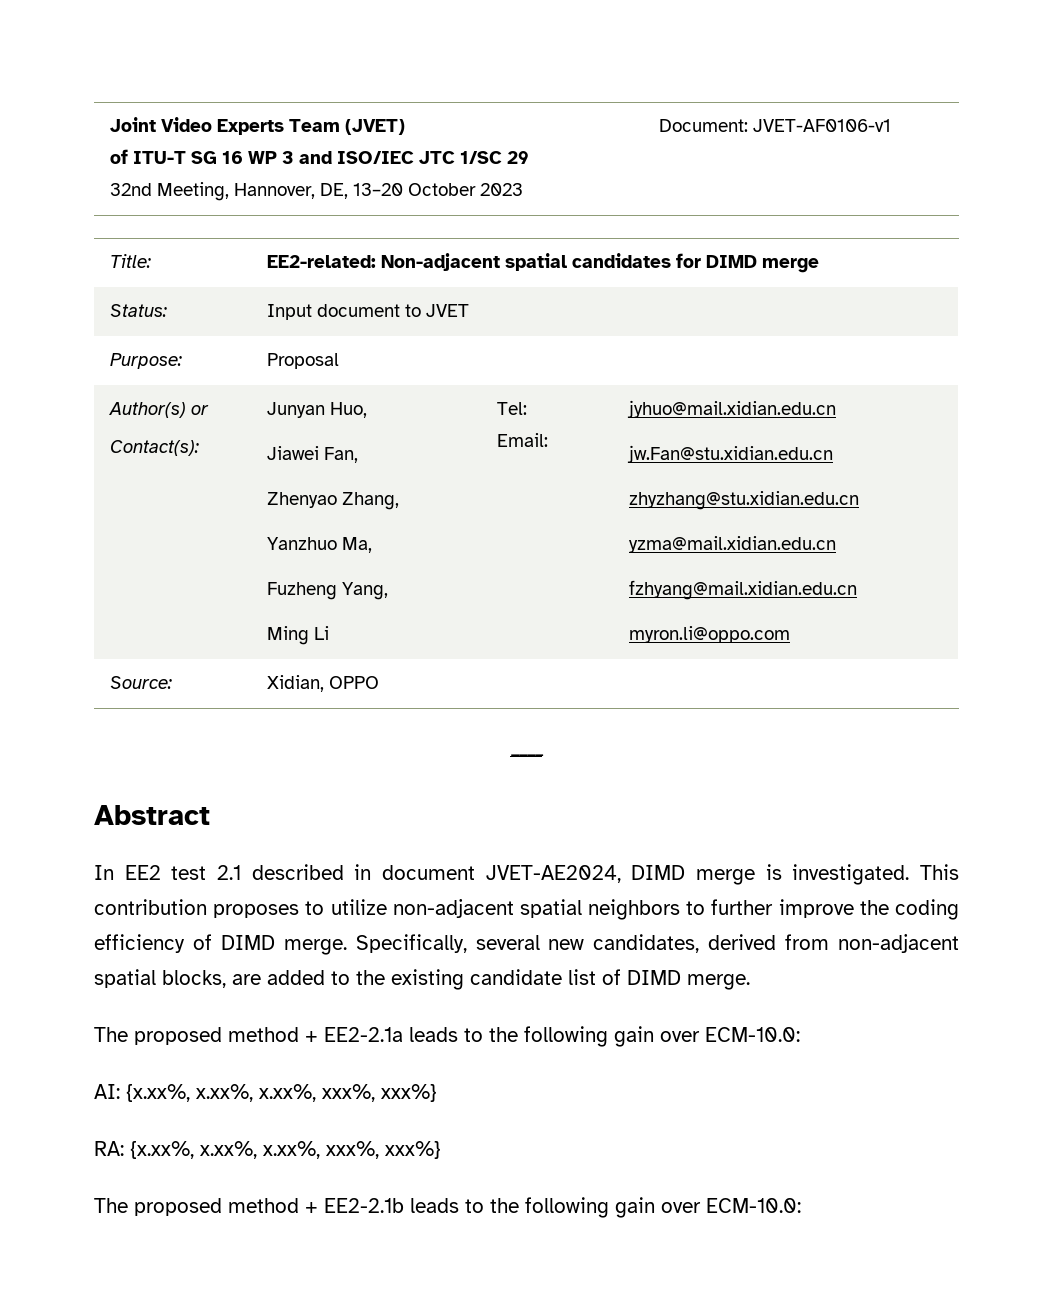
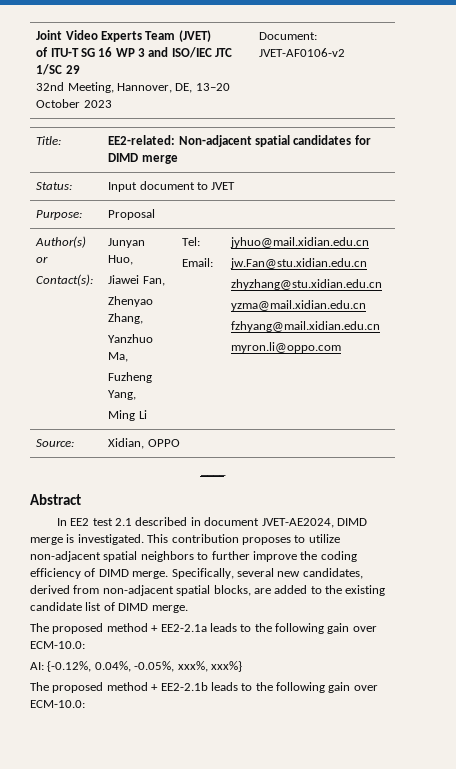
[753,119,892,132] JVET-AF0106-v1 -> [259,48,346,57] JVET-AF0106-v2
[126,1084,437,1102] [94,1141,320,1159] {x.xx%, x.xx%, x.xx%, xxx%, xxx%} // RA: {x.xx%, x.xx%, x.xx%, -> [47,661,175,672] {-0.12%, 0.04%, -0.05%,

